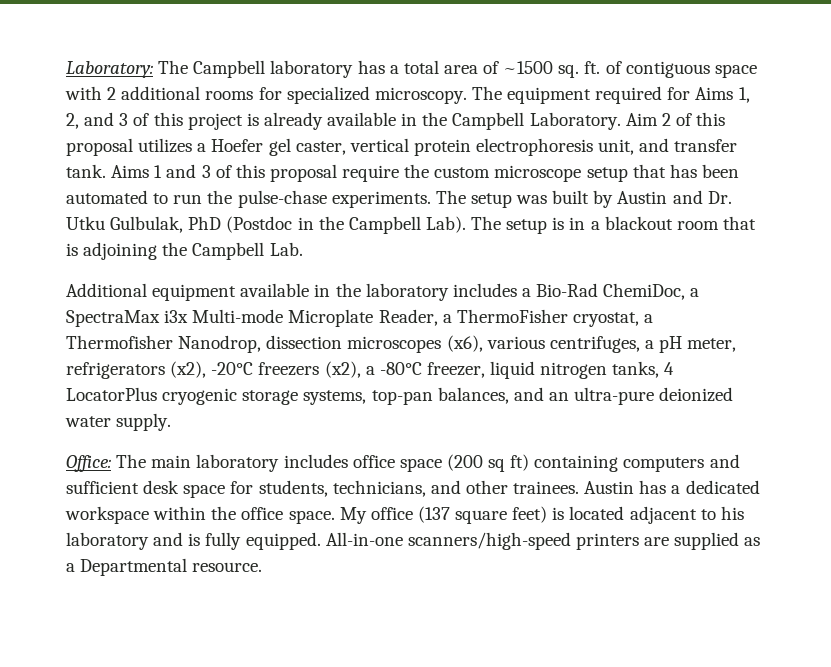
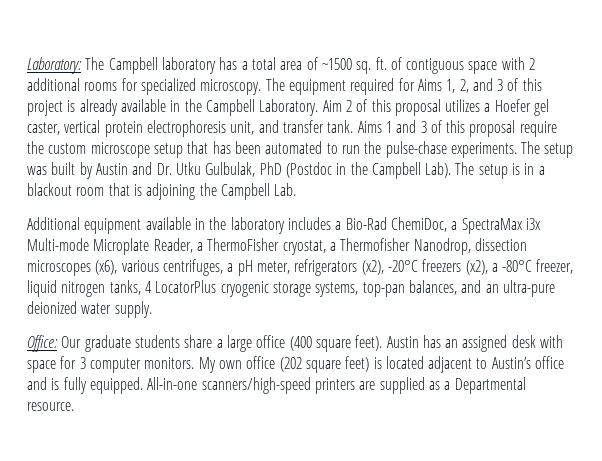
[116,454,740,472] [66,480,760,498] [65,506,450,524] The main laboratory includes office space (200 sq ft) containing computers and sufficient desk space for students, technicians, and other trainees. Austin has a dedicated workspace within the office space. My office (137 -> [61,335,564,352] [27,356,302,373] Our graduate students share a large office (400 square feet). Austin has an assigned desk with space for 3 computer monitors. My own office (202
[720,506,744,520] [66,532,149,550] his laboratory -> [491,356,565,369] Austin’s office

